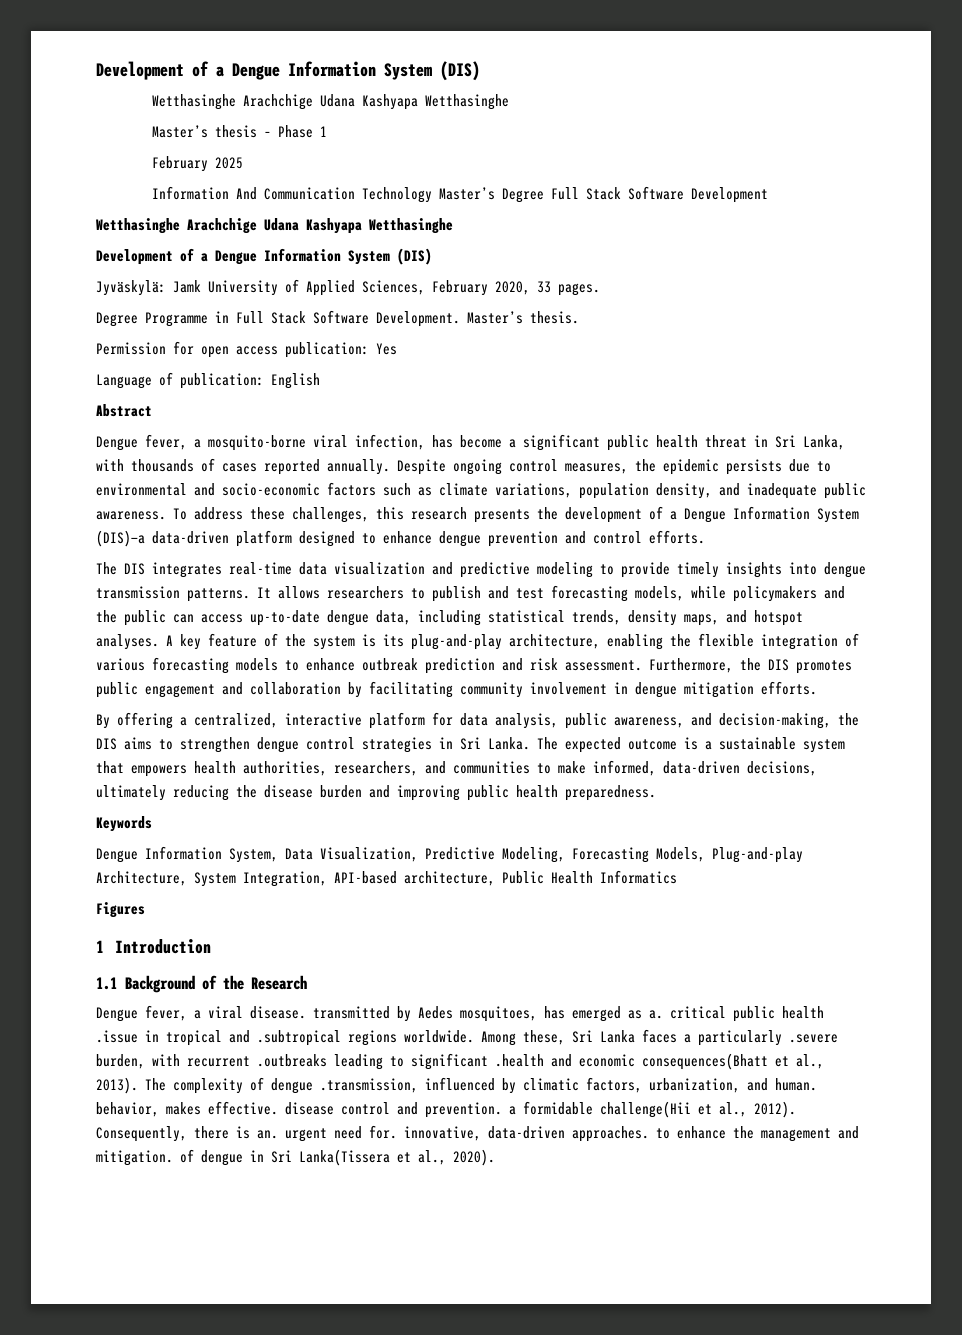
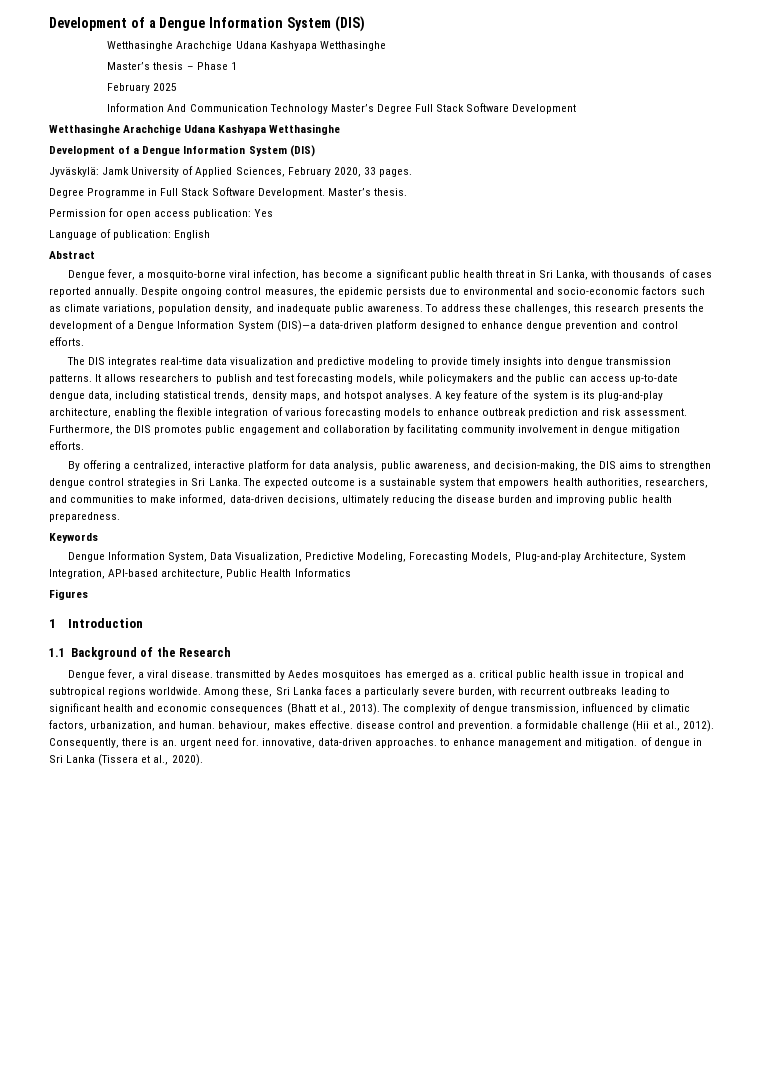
[460,1006,537,1022] mosquitoes, -> [322,670,382,680] mosquitoes
[96,1030,138,1043] .issue -> [582,670,610,678] issue
[257,1030,341,1046] .subtropical -> [49,687,105,697] subtropical
[789,1034,838,1043] .severe -> [422,688,456,695] severe
[257,1054,327,1067] .outbreaks -> [568,687,618,695] outbreaks
[495,1054,544,1067] .health -> [103,704,134,712] health
[642,1053,768,1070] consequences(Bhatt -> [210,703,316,715] consequences (Bhatt
[320,1078,418,1093] .transmission, -> [511,704,580,714] transmission,
[96,1102,159,1117] behavior, -> [218,721,271,731] behaviour,
[600,1101,691,1118] challenge(Hii -> [581,720,650,732] challenge (Hii
[733,1126,754,1139] the -> (496, 742) none
[299,1149,390,1166] Lanka(Tissera -> [66,754,139,766] Lanka (Tissera

